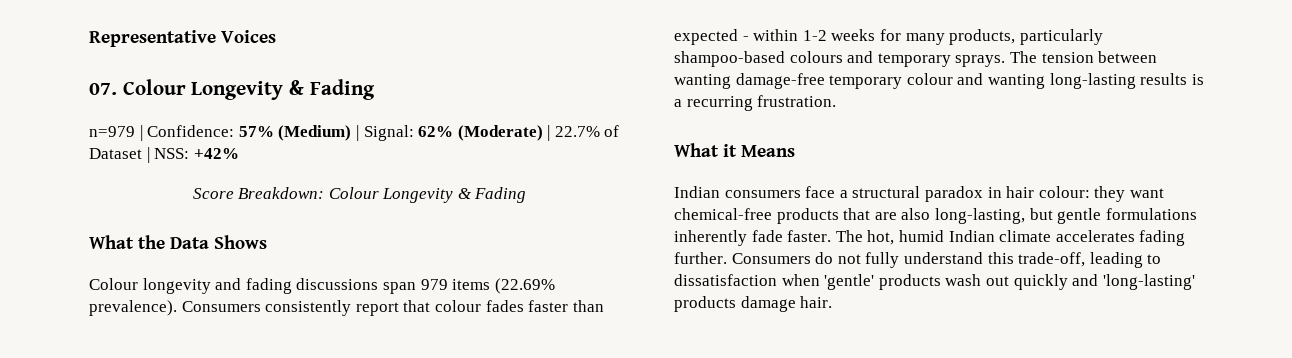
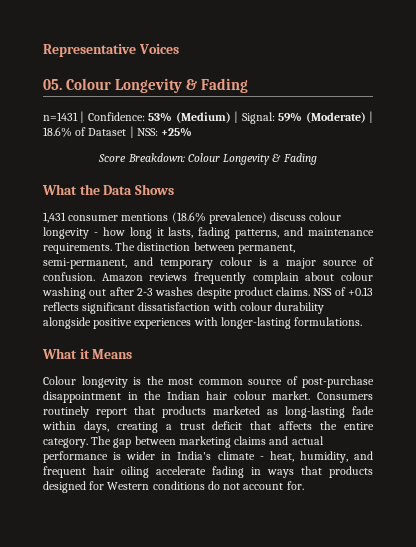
[89,79,375,100] [89,126,135,137] 07. Colour Longevity & Fading // n=979 -> [43,78,249,93] [43,112,78,121] 05. Colour Longevity & Fading // n=1431
[238,126,274,137] 57% -> [148,112,173,122] 53%
[418,126,454,137] 62% -> [278,112,303,122] 59%
[554,126,600,137] 22.7% -> [43,127,72,137] 18.6%
[193,148,239,159] +42% -> [161,127,193,137] +25%
[89,278,555,294] [89,300,604,316] [674,29,1103,45] [674,51,1158,67] [674,73,1204,89] [674,95,837,111] [674,143,796,157] [674,186,1164,202] [674,208,1197,224] [674,230,1186,246] [674,252,1162,268] [674,274,1195,290] [674,296,833,312] Colour longevity and fading discussions span 979 items (22.69% prevalence). Consumers consistently report that colour fades faster than expected - within 1-2 weeks for many products, particularly shampoo-based colours and temporary sprays. The tension between wanting damage-free temporary colour and wanting long-lasting results is a recurring frustration. // What it Means // Indian consumers face a structural paradox in hair colour: they want chemical-free products that are also long-lasting, but gentle formulations inherently fade faster. The hot, humid Indian climate accelerates fading further. Consumers do not fully understand this trade-off, leading to dissatisfaction when 'gentle' products wash out quickly and 'long-lasting' products damage hair. -> [43,212,342,224] [43,227,374,239] [43,242,295,254] [43,257,374,269] [43,272,373,284] [42,287,373,299] [43,302,325,314] [43,317,363,329] [42,348,133,359] [43,376,374,388] [43,391,373,403] [43,406,374,418] [42,421,374,433] [43,436,324,448] [43,451,373,463] [43,466,373,478] [43,481,304,493] 1,431 consumer mentions (18.6% prevalence) discuss colour longevity - how long it lasts, fading patterns, and maintenance requirements. The distinction between permanent, semi-permanent, and temporary colour is a major source of confusion. Amazon reviews frequently complain about colour washing out after 2-3 washes despite product claims. NSS of +0.13 reflects significant dissatisfaction with colour durability alongside positive experiences with longer-lasting formulations. // What it Means // Colour longevity is the most common source of post-purchase disappointment in the Indian hair colour market. Consumers routinely report that products marketed as long-lasting fade within days, creating a trust deficit that affects the entire category. The gap between marketing claims and actual performance is wider in India's climate - heat, humidity, and frequent hair oiling accelerate fading in ways that products designed for Western conditions do not account for.

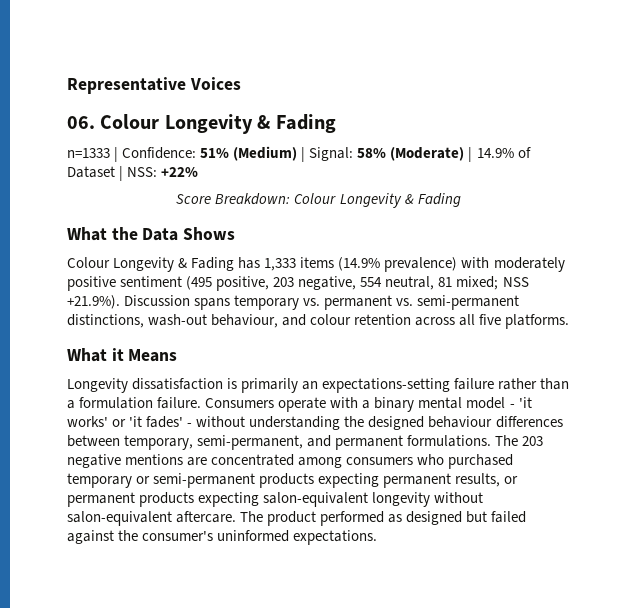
[43,78,249,93] [43,112,78,121] 05. Colour Longevity & Fading // n=1431 -> [67,114,336,134] [67,148,110,158] 06. Colour Longevity & Fading // n=1333
[148,112,173,122] 53% -> [200,148,230,158] 51%
[278,112,303,122] 59% -> [357,148,387,158] 58%
[43,127,72,137] 18.6% -> [476,148,514,158] 14.9%
[161,127,193,137] +25% -> [161,167,199,177] +22%
[43,212,342,224] [43,227,374,239] [43,242,295,254] [43,257,374,269] [43,272,373,284] [42,287,373,299] [43,302,325,314] [43,317,363,329] [42,348,133,359] [43,376,374,388] [43,391,373,403] [43,406,374,418] [42,421,374,433] [43,436,324,448] [43,451,373,463] [43,466,373,478] [43,481,304,493] 1,431 consumer mentions (18.6% prevalence) discuss colour longevity - how long it lasts, fading patterns, and maintenance requirements. The distinction between permanent, semi-permanent, and temporary colour is a major source of confusion. Amazon reviews frequently complain about colour washing out after 2-3 washes despite product claims. NSS of +0.13 reflects significant dissatisfaction with colour durability alongside positive experiences with longer-lasting formulations. // What it Means // Colour longevity is the most common source of post-purchase disappointment in the Indian hair colour market. Consumers routinely report that products marketed as long-lasting fade within days, creating a trust deficit that affects the entire category. The gap between marketing claims and actual performance is wider in India's climate - heat, humidity, and frequent hair oiling accelerate fading in ways that products designed for Western conditions do not account for. -> [67,257,565,272] [67,276,529,291] [67,295,520,310] [67,314,570,329] [67,348,178,362] [67,378,570,393] [67,397,532,412] [67,416,563,430] [67,435,544,450] [67,454,514,469] [67,473,519,488] [67,492,484,507] [67,511,527,526] [67,530,378,545] Colour Longevity & Fading has 1,333 items (14.9% prevalence) with moderately positive sentiment (495 positive, 203 negative, 554 neutral, 81 mixed; NSS +21.9%). Discussion spans temporary vs. permanent vs. semi-permanent distinctions, wash-out behaviour, and colour retention across all five platforms. // What it Means // Longevity dissatisfaction is primarily an expectations-setting failure rather than a formulation failure. Consumers operate with a binary mental model - 'it works' or 'it fades' - without understanding the designed behaviour differences between temporary, semi-permanent, and permanent formulations. The 203 negative mentions are concentrated among consumers who purchased temporary or semi-permanent products expecting permanent results, or permanent products expecting salon-equivalent longevity without salon-equivalent aftercare. The product performed as designed but failed against the consumer's uninformed expectations.

